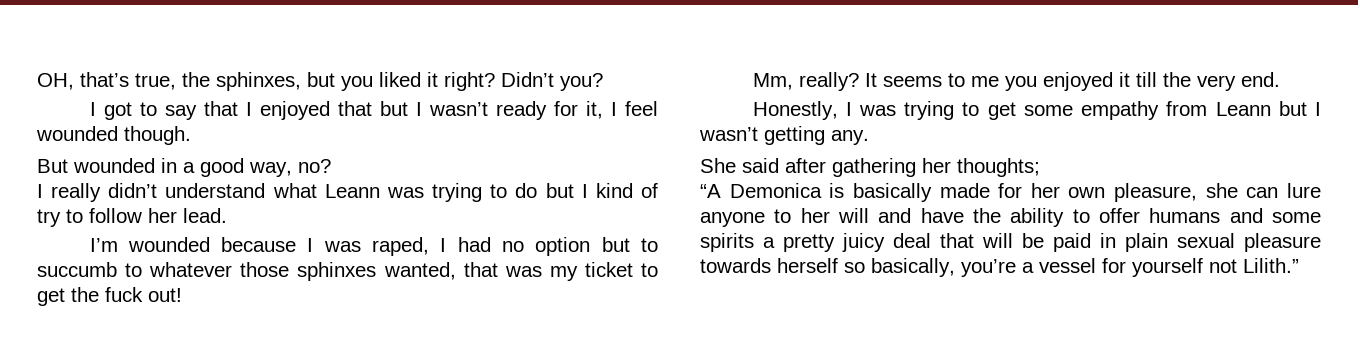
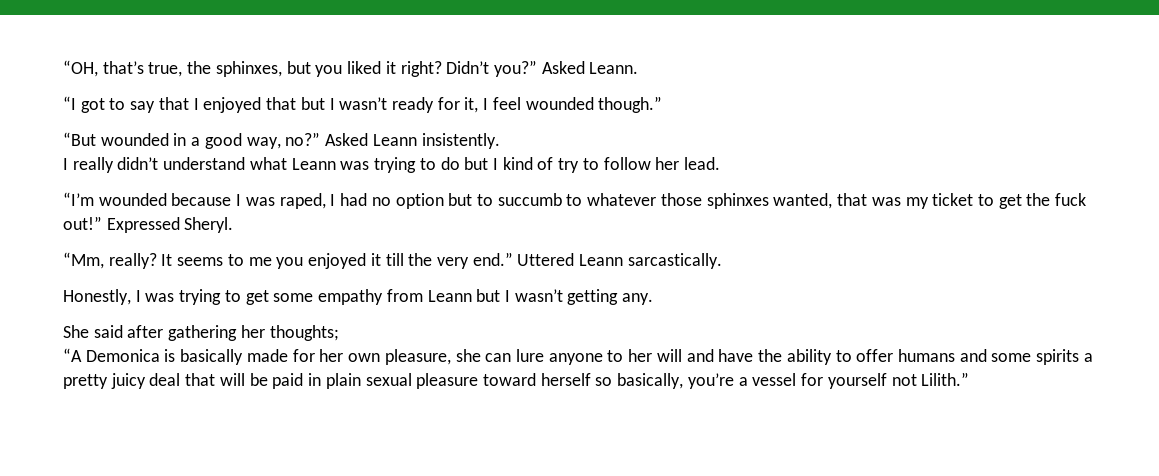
[37,73,74,90] OH, -> [63,60,98,77] “OH,
[560,73,603,91] [89,102,96,116] you? // I -> [493,60,639,77] [63,96,76,110] you?” Asked Leann. // “I
[124,126,191,145] [37,159,68,173] though. // But -> [598,96,663,113] [63,132,96,146] though.” // “But
[298,159,331,173] no? -> [285,132,500,149] no?” Asked Leann insistently.
[89,238,118,252] I’m -> [63,192,94,206] “I’m
[148,288,182,302] [752,73,793,90] out! // Mm, -> [63,216,234,233] [63,252,104,269] out!” Expressed Sheryl. // “Mm,
[1240,72,1280,87] end. -> [472,252,722,269] end.” Uttered Leann sarcastically.
[700,258,771,273] towards -> [482,373,536,386] toward

